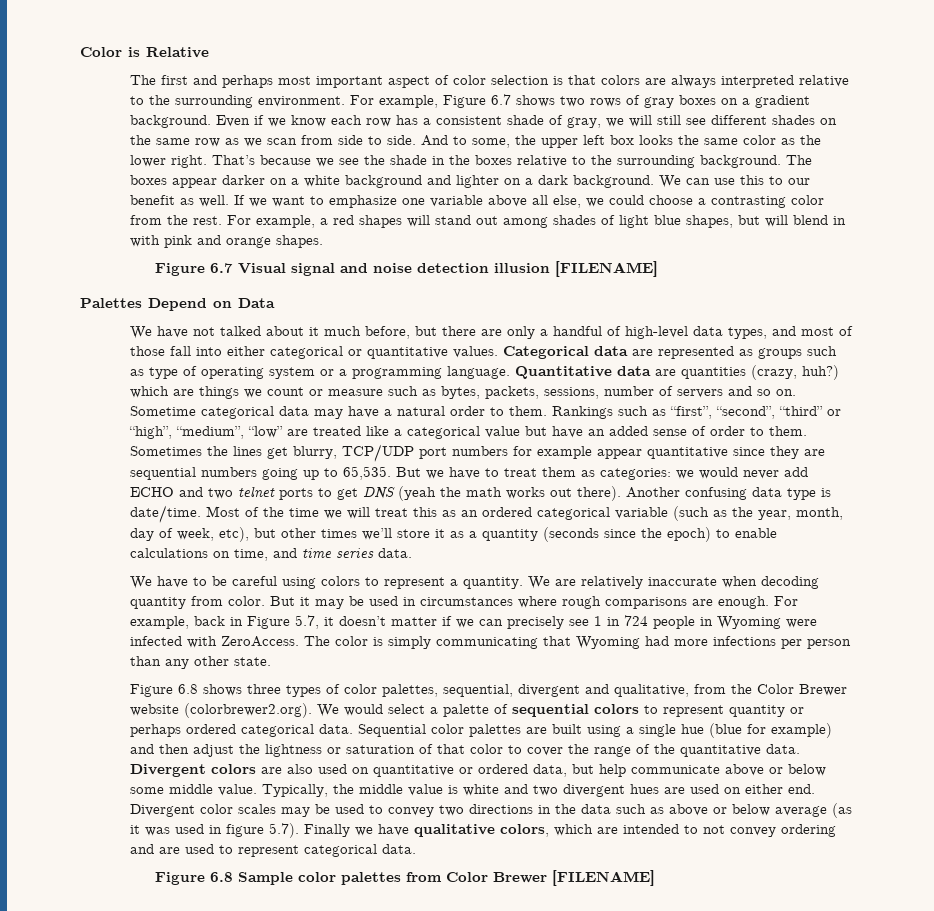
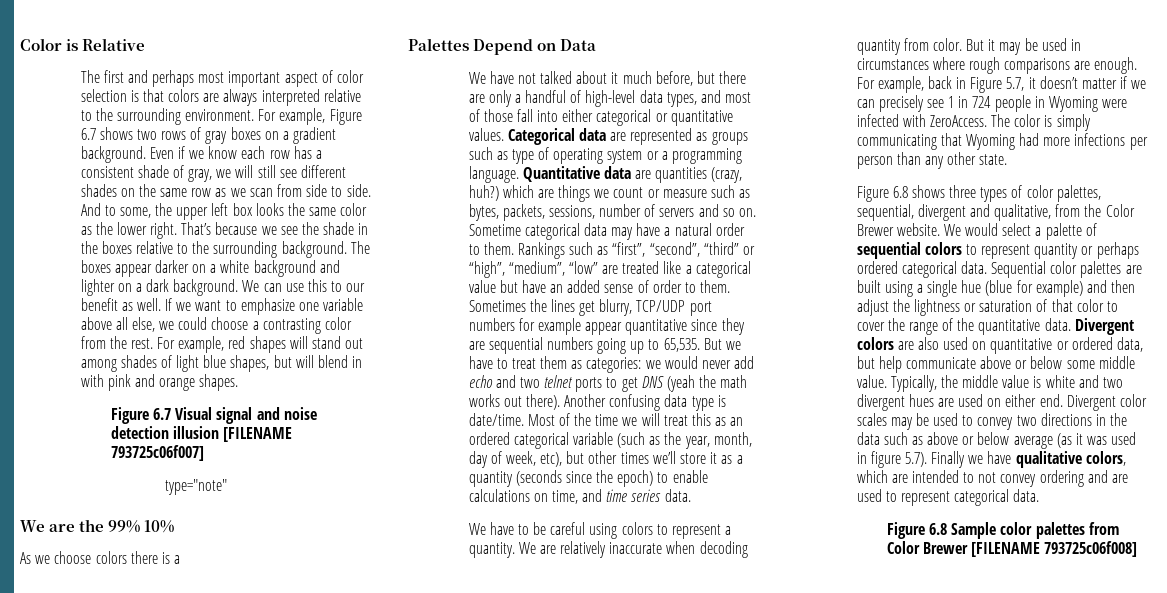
[320,218,329,225] a -> (225, 344) none
[555,261,659,277] [FILENAME] -> [223,427,293,442] [110,445,204,461] [164,479,227,495] [20,519,175,533] [20,551,181,564] [FILENAME 793725c06f007] // type="note" // We are the 99% 10% // As we choose colors there is a
[130,487,175,497] ECHO -> [468,375,493,388] echo
[130,703,313,718] website (colorbrewer2.org). -> [896,223,940,236] website.
[552,870,656,886] [FILENAME] -> [971,541,1138,557] [FILENAME 793725c06f008]

